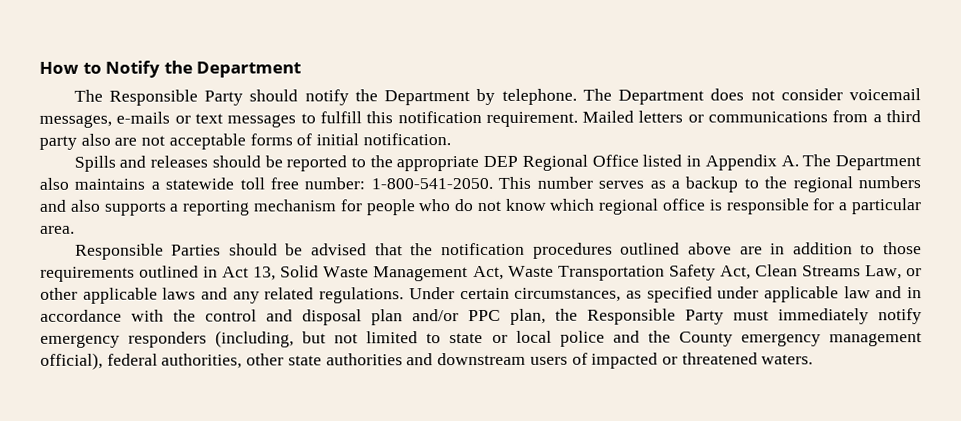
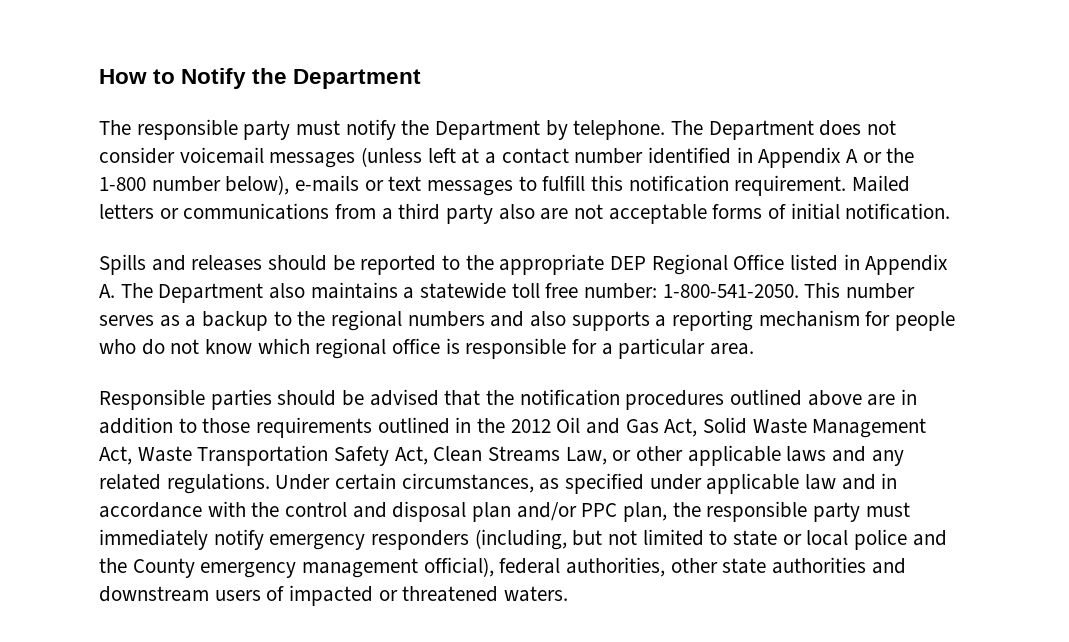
[108,89,299,106] Responsible Party should -> [136,119,341,140] responsible party must
[39,114,112,128] messages, -> [269,147,915,168] [99,175,290,195] messages (unless left at a contact number identified in Appendix A or the 1-800 number below),
[171,244,222,256] Parties -> [210,389,272,410] parties
[222,266,277,281] Act 13, -> [477,417,698,437] the 2012 Oil and Gas Act,
[587,308,724,325] Responsible Party -> [706,501,861,522] responsible party

